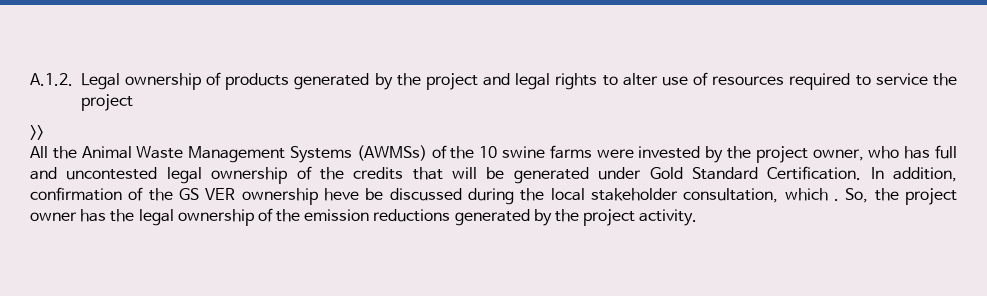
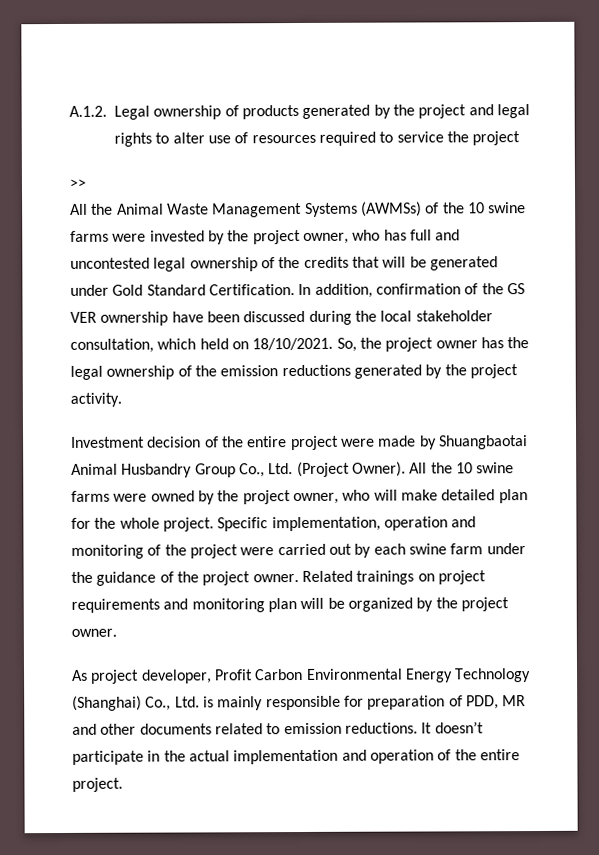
[324,188,384,201] heve be -> [171,311,240,323] have been
[834,199,840,201] . -> [199,337,334,351] held on 18/10/2021.
(698, 217) none -> [71,435,528,451] [71,461,515,478] [71,489,528,505] [71,516,477,532] [71,543,526,559] [71,570,486,586] [71,597,509,613] [71,628,117,637] [72,668,532,684] [72,695,527,711] [72,721,484,735] [72,749,520,765] [72,777,123,792] // Investment decision of the entire project were made by Shuangbaotai Animal Husbandry Group Co., Ltd. (Project Owner). All the 10 swine farms were owned by the project owner, who will make detailed plan for the whole project. Specific implementation, operation and monitoring of the project were carried out by each swine farm under the guidance of the project owner. Related trainings on project requirements and monitoring plan will be organized by the project owner. // As project developer, Profit Carbon Environmental Energy Technology (Shanghai) Co., Ltd. is mainly responsible for preparation of PDD, MR and other documents related to emission reductions. It doesn’t participate in the actual implementation and operation of the entire project.

